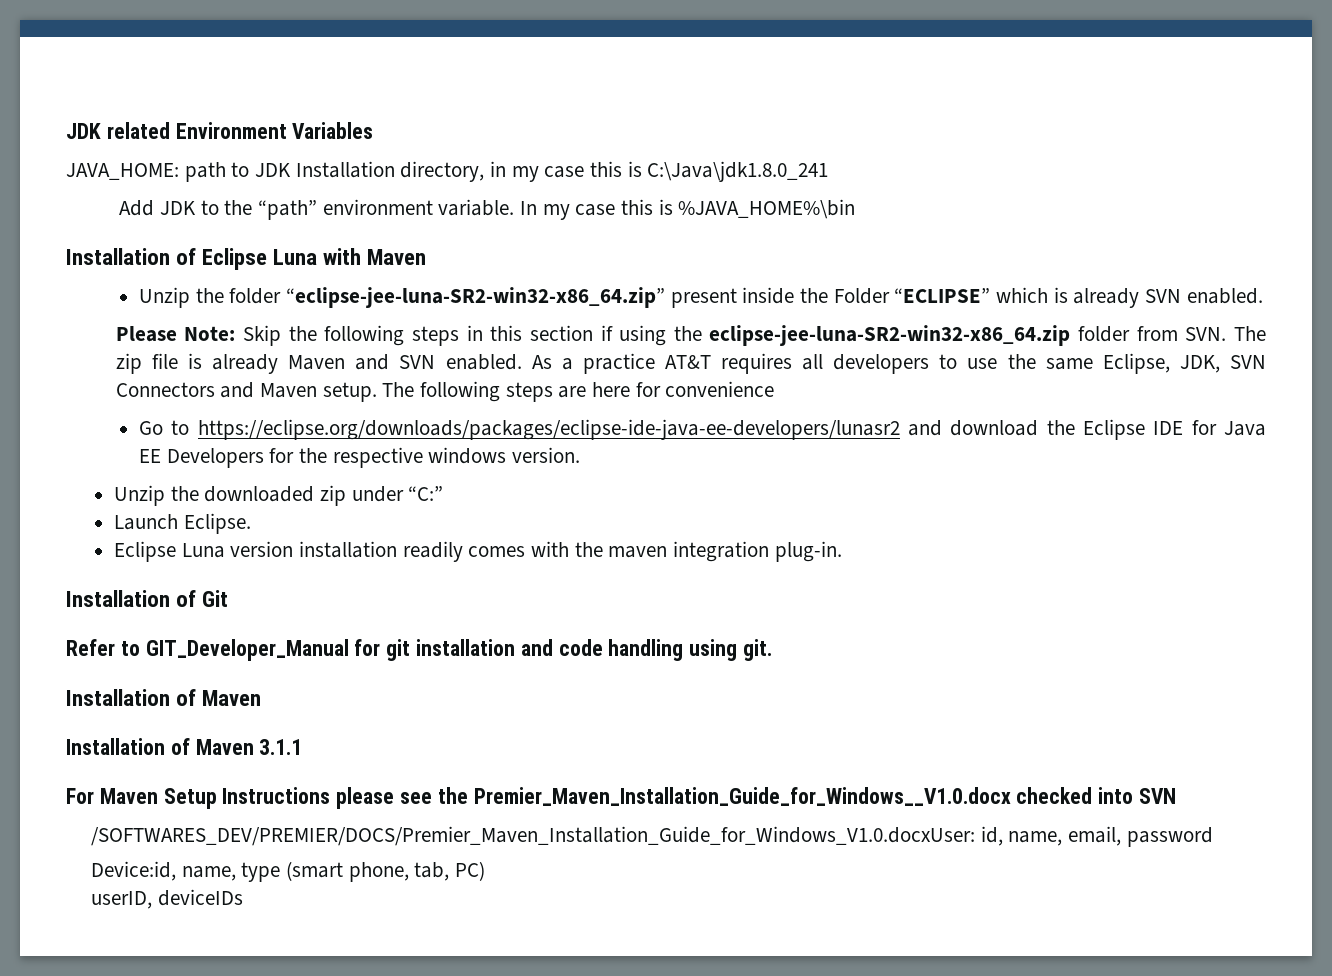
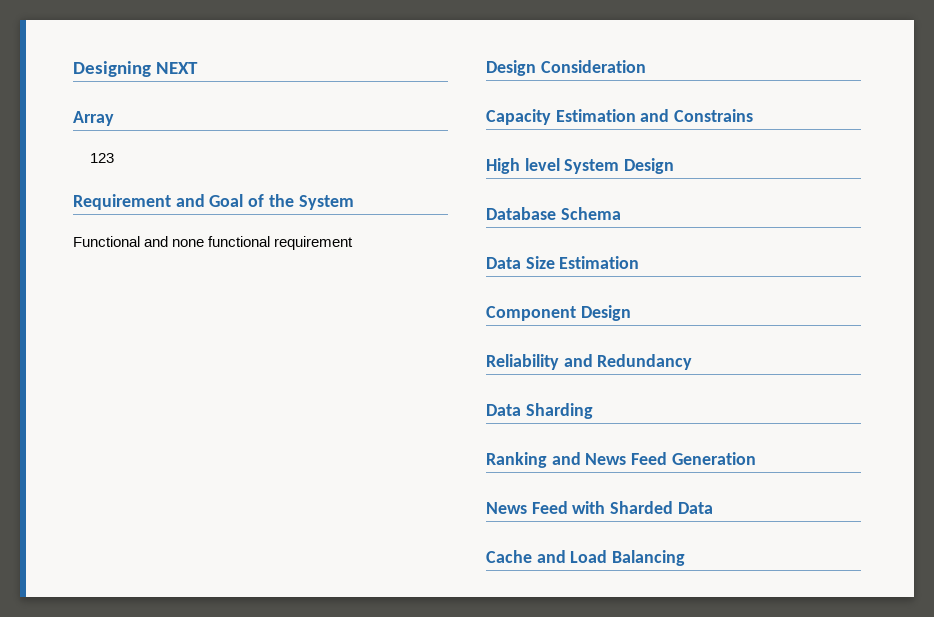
[66,122,374,139] [66,161,829,182] [119,199,856,220] [66,248,427,270] [138,287,1263,308] [115,325,1267,346] [115,353,1266,374] [115,381,775,402] [138,419,1266,440] [138,447,580,468] [113,485,444,506] [113,513,251,534] [113,541,842,562] [66,590,229,607] [66,639,773,661] [66,689,262,706] [66,738,303,755] [66,787,1177,809] [90,826,1213,847] [90,861,485,882] [90,889,243,909] JDK related Environment Variables // JAVA_HOME: path to JDK Installation directory, in my case this is C:\Java\jdk1.8.0_241 // Add JDK to the “path” environment variable. In my case this is %JAVA_HOME%\bin // Installation of Eclipse Luna with Maven // Unzip the folder “eclipse-jee-luna-SR2-win32-x86_64.zip” present inside the Folder “ECLIPSE” which is already SVN enabled. // Please Note: Skip the following steps in this section if using the eclipse-jee-luna-SR2-win32-x86_64.zip folder from SVN. The zip file is already Maven and SVN enabled. As a practice AT&T requires all developers to use the same Eclipse, JDK, SVN Connectors and Maven setup. The following steps are here for convenience // Go to https://eclipse.org/downloads/packages/eclipse-ide-java-ee-developers/lunasr2 and download the Eclipse IDE for Java EE Developers for the respective windows version. // Unzip the downloaded zip under “C:” // Launch Eclipse. // Eclipse Luna version installation readily comes with the maven integration plug-in. // Installation of Git // Refer to GIT_Developer_Manual for git installation and code handling using git. // Installation of Maven // Installation of Maven 3.1.1 // For Maven Setup Instructions please see the Premier_Maven_Installation_Guide_for_Windows__V1.0.docx checked into SVN // /SOFTWARES_DEV/PREMIER/DOCS/Premier_Maven_Installation_Guide_for_Windows_V1.0.docxUser: id, name, email, password // Device:id, name, type (smart phone, tab, PC) // userID, deviceIDs -> [73,61,198,77] [73,111,114,126] [89,153,114,163] [73,194,354,210] [73,236,354,250] [486,60,646,76] [486,109,754,125] [486,158,675,174] [486,207,621,220] [486,256,640,269] [486,305,631,321] [486,354,693,370] [486,403,593,419] [486,452,756,468] [486,501,713,514] [486,550,686,566] Designing NEXT // Array // 123 // Requirement and Goal of the System // Functional and none functional requirement // Design Consideration // Capacity Estimation and Constrains // High level System Design // Database Schema // Data Size Estimation // Component Design // Reliability and Redundancy // Data Sharding // Ranking and News Feed Generation // News Feed with Sharded Data // Cache and Load Balancing

